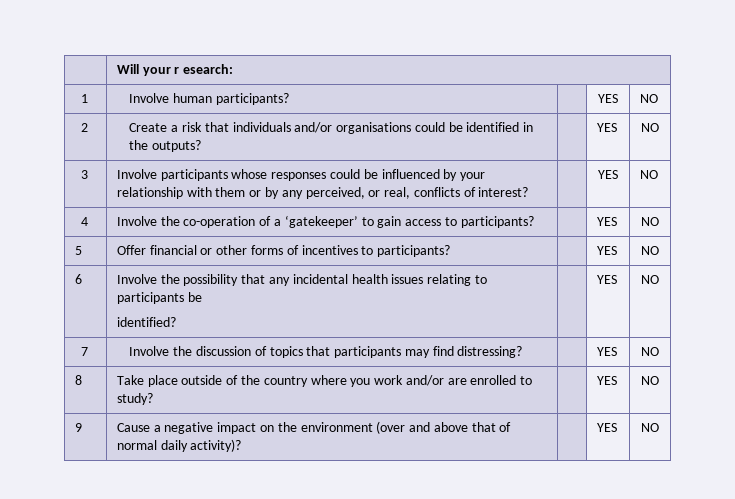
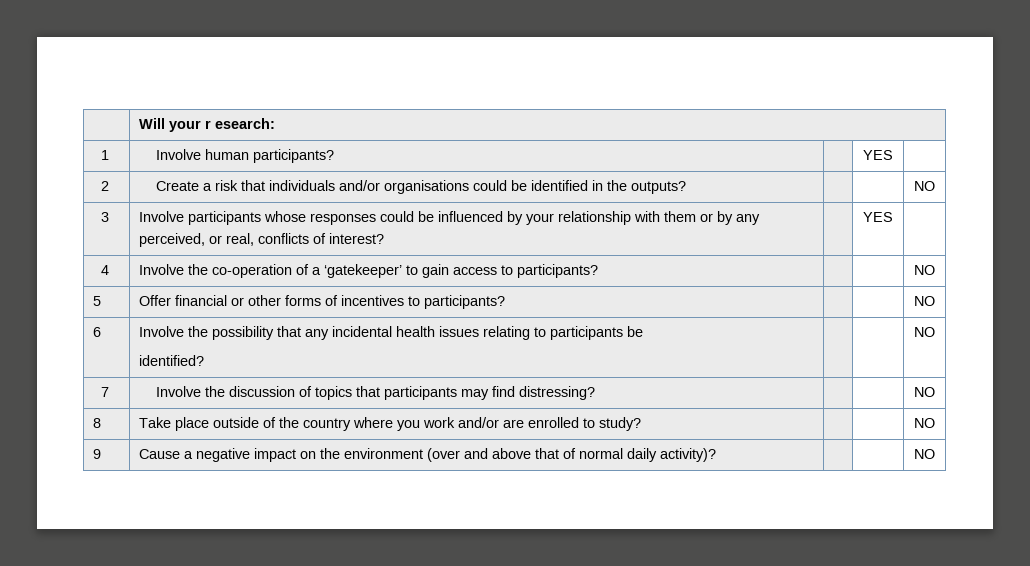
[639,94,658,103] NO -> (893, 155) none
[596,123,617,132] YES -> (687, 187) none
[639,170,658,179] NO -> (893, 217) none
[596,217,617,226] YES -> (599, 271) none
[596,246,617,255] YES -> (506, 302) none
[596,275,617,284] YES -> (205, 360) none
[596,347,617,356] YES -> (596, 393) none
[596,376,617,385] YES -> (642, 424) none
[596,423,617,432] YES -> (717, 455) none

